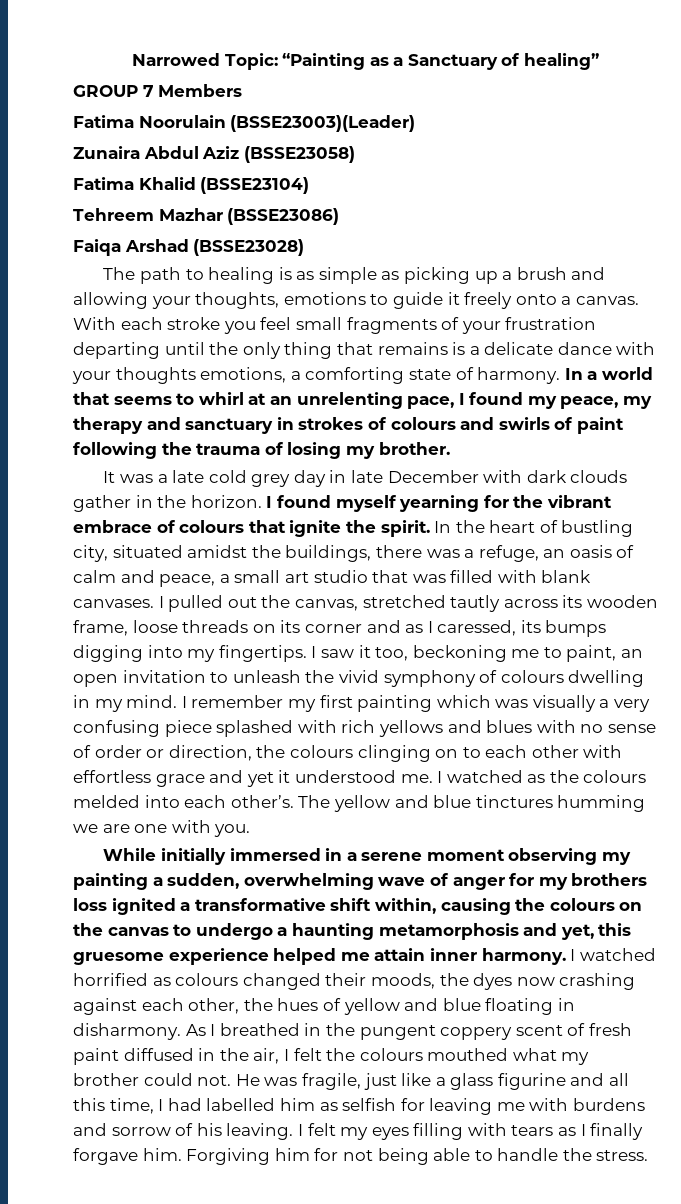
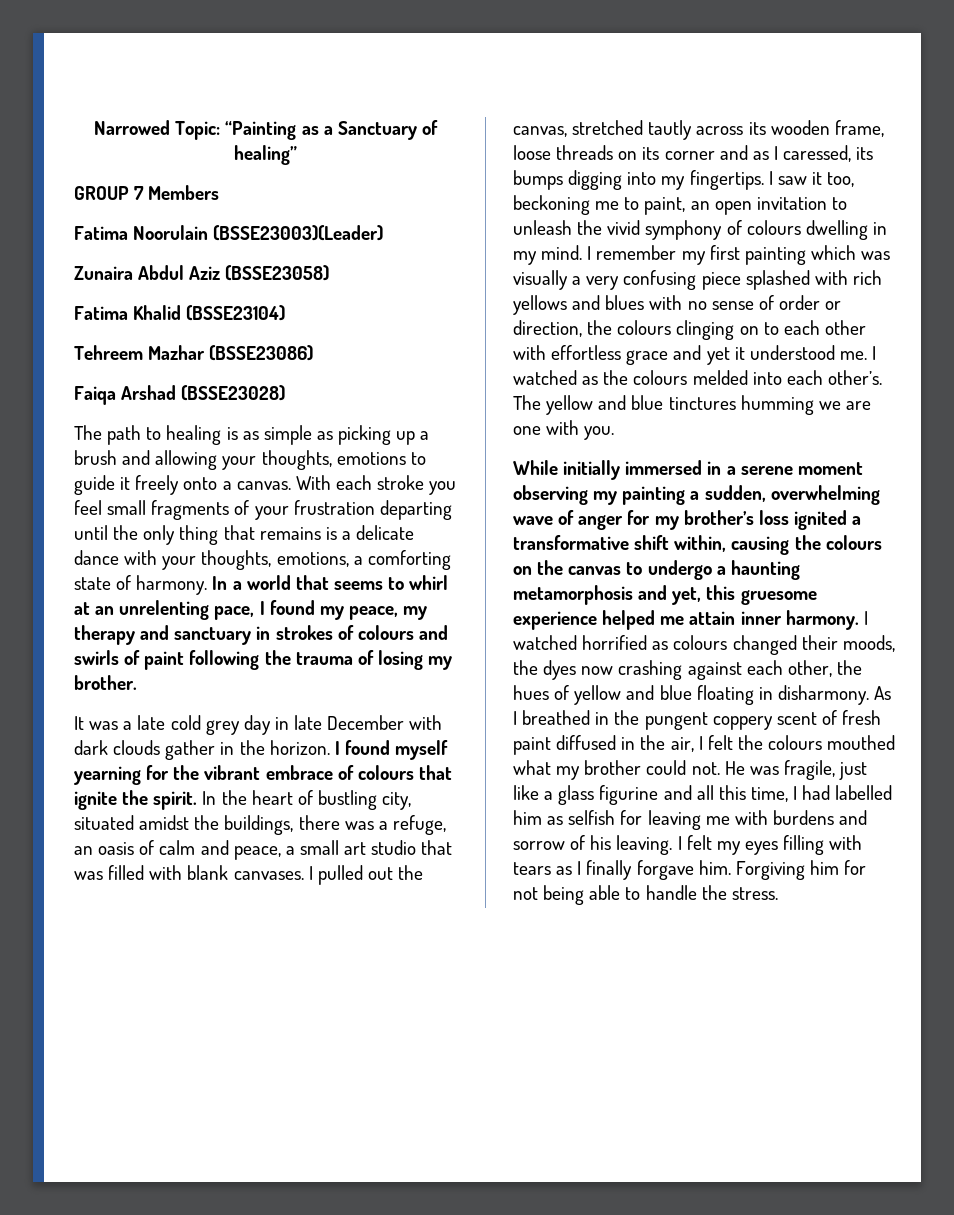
[115,367,196,384] thoughts -> [201,550,272,570] thoughts,
[571,873,648,886] brothers -> [683,510,754,525] brother’s

